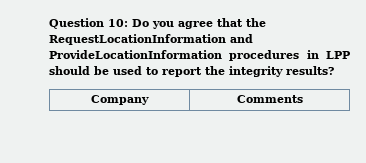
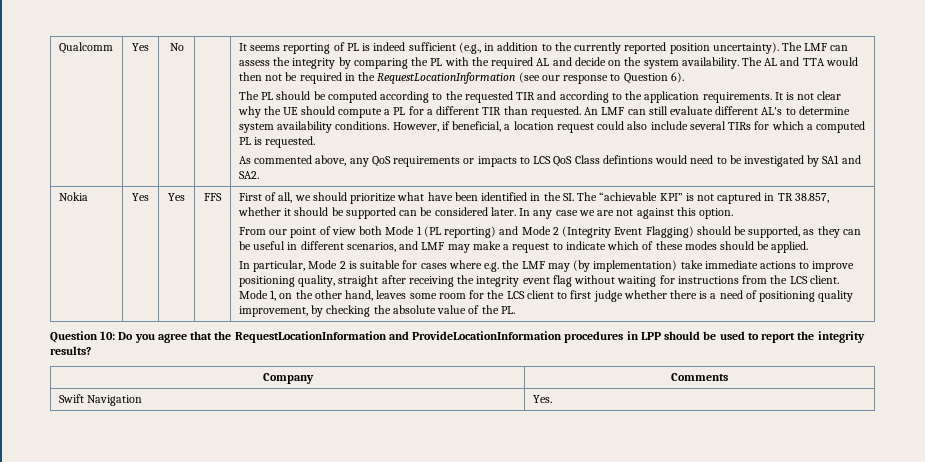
(49, 23) none -> [58,42,113,54] [132,43,149,51] [169,43,184,51] [238,42,849,54] [238,57,858,69] [238,72,684,84] [238,91,842,103] [237,106,850,118] [238,121,865,133] [238,136,316,148] [238,155,861,167] [238,171,259,179] [58,192,88,201] [132,193,149,201] [168,193,185,201] [204,193,222,201] [238,192,829,204] [237,207,733,219] [238,226,861,238] [238,241,809,253] [238,260,855,272] [238,275,839,287] [238,290,854,302] [238,305,515,317] Qualcomm | Yes | No | | It seems reporting of PL is indeed sufficient (e.g., in addition to the currently reported position uncertainty). The LMF can assess the integrity by comparing the PL with the required AL and decide on the system availability. The AL and TTA would then not be required in the RequestLocationInformation (see our response to Question 6). // The PL should be computed according to the requested TIR and according to the application requirements. It is not clear why the UE should compute a PL for a different TIR than requested. An LMF can still evaluate different AL's to determine system availability conditions. However, if beneficial, a location request could also include several TIRs for which a computed PL is requested. // As commented above, any QoS requirements or impacts to LCS QoS Class defintions would need to be investigated by SA1 and SA2. // Nokia | Yes | Yes | FFS | First of all, we should prioritize what have been identified in the SI. The “achievable KPI” is not captured in TR 38.857, whether it should be supported can be considered later. In any case we are not against this option. // From our point of view both Mode 1 (PL reporting) and Mode 2 (Integrity Event Flagging) should be supported, as they can be useful in different scenarios, and LMF may make a request to indicate which of these modes should be applied. // In particular, Mode 2 is suitable for cases where e.g. the LMF may (by implementation) take immediate actions to improve positioning quality, straight after receiving the integrity event flag without waiting for instructions from the LCS client. Mode 1, on the other hand, leaves some room for the LCS client to first judge whether there is a need of positioning quality improvement, by checking the absolute value of the PL. //
(303, 99) none -> [58,394,143,406] [532,395,552,403] // Swift Navigation | Yes.

